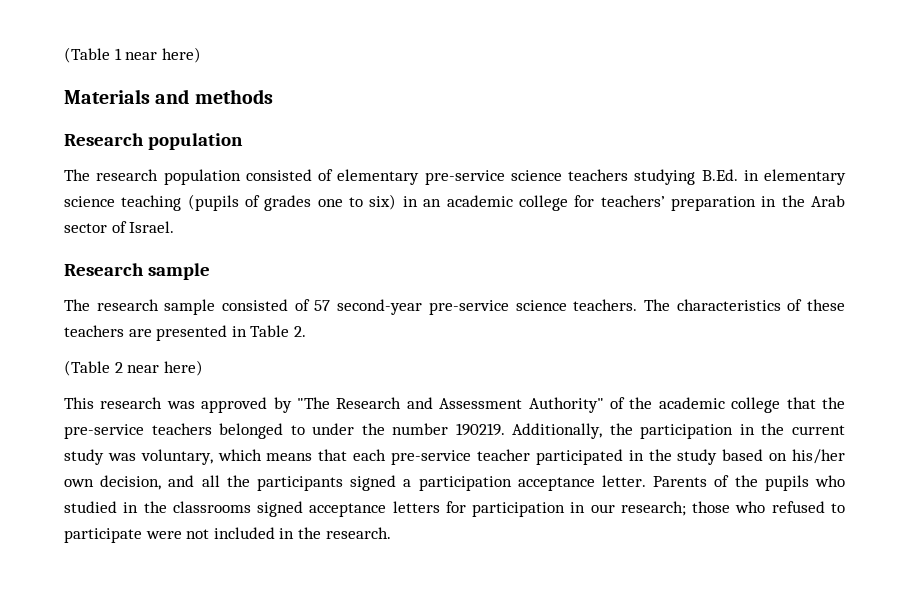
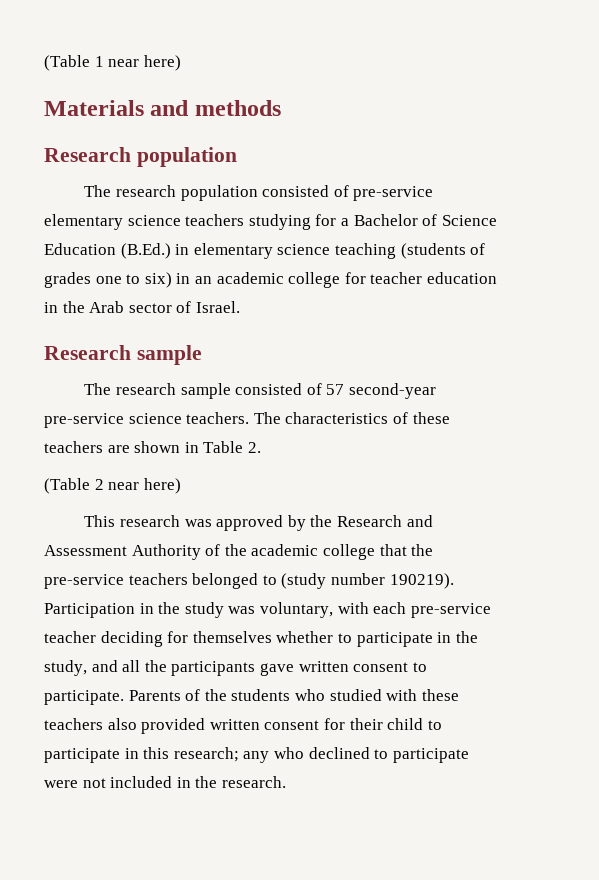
[337,169,505,185] elementary pre-service -> [353,186,434,201] [44,214,123,230] pre-service elementary
[701,169,738,181] B.Ed. -> [315,214,497,226] [44,243,171,259] for a Bachelor of Science Education (B.Ed.)
[187,194,239,211] (pupils -> [400,243,466,259] (students
[600,195,756,211] teachers’ preparation -> [370,272,497,284] teacher education
[156,325,228,341] presented -> [134,441,181,453] shown
[297,397,330,409] "The -> [310,515,333,527] the
[528,397,604,413] Authority" -> [131,544,201,560] Authority
[312,423,846,439] under the number 190219. Additionally, the participation in the current -> [281,573,454,589] [44,602,181,618] (study number 190219). Participation in the
[217,449,846,465] [64,475,646,491] which means that each pre-service teacher participated in the study based on his/her own decision, and all the participants signed a participation acceptance letter. -> [337,602,491,618] [44,631,478,647] [44,660,427,676] [44,690,124,705] with each pre-service teacher deciding for themselves whether to participate in the study, and all the participants gave written consent to participate.
[764,475,809,491] pupils -> [231,689,291,701] students
[123,501,825,517] in the classrooms signed acceptance letters for participation in our research; those who refused -> [386,689,459,701] [44,718,442,734] [44,747,370,763] with these teachers also provided written consent for their child to participate in this research; any who declined

